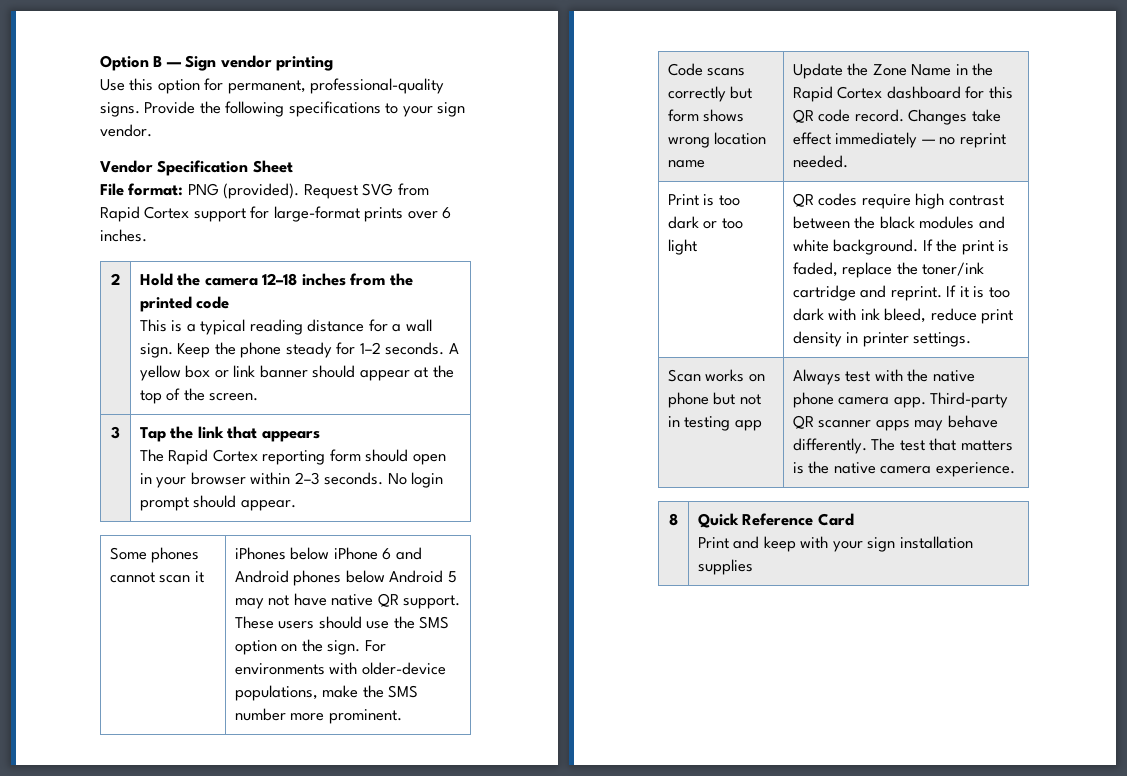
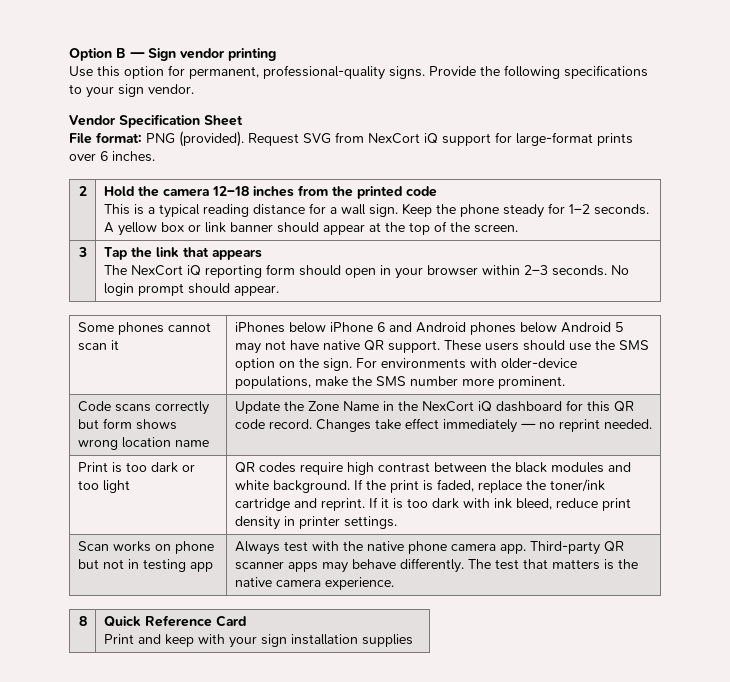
[100,206,190,222] Rapid Cortex -> [368,133,438,144] NexCort iQ
[168,449,258,465] Rapid Cortex -> [130,265,201,276] NexCort iQ
[793,86,883,102] Rapid Cortex -> [421,401,492,412] NexCort iQ

